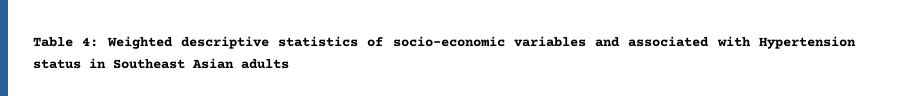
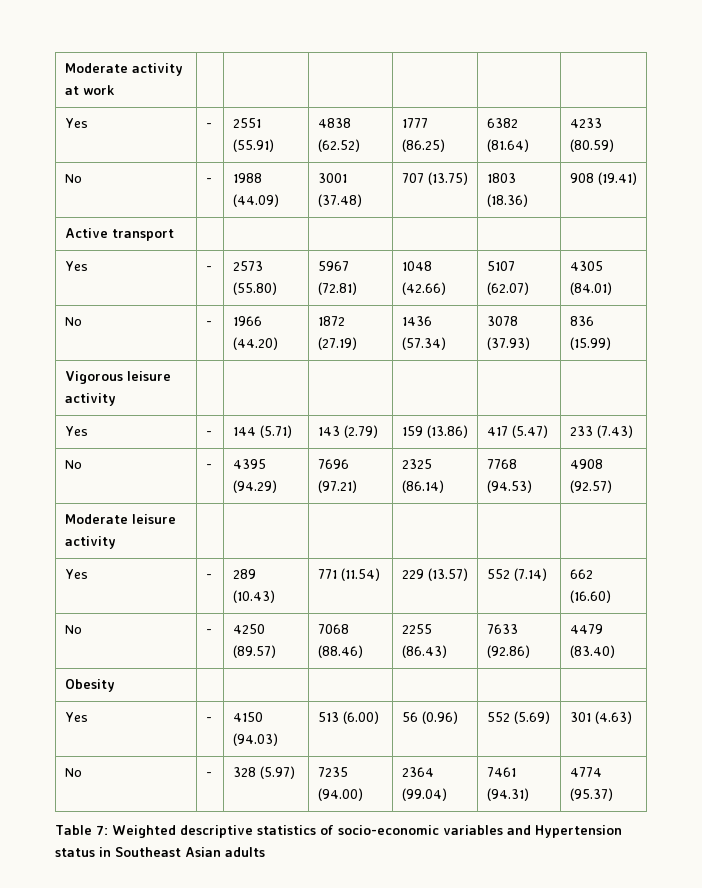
[33,37,99,47] Table 4: -> [64,63,183,76] [64,85,115,95] [64,118,88,128] [205,123,212,128] [232,118,261,128] [232,139,274,152] [317,118,351,128] [317,139,360,152] [401,118,428,128] [401,139,445,152] [486,118,518,128] [486,139,529,152] [569,118,602,128] [569,139,614,152] [64,174,82,183] [205,178,212,183] [232,173,262,183] [232,194,279,207] [317,173,347,183] [317,194,362,207] [401,172,468,185] [486,173,516,183] [486,194,528,207] [569,172,637,185] [64,228,174,241] [64,261,88,271] [205,266,212,271] [232,261,263,271] [232,282,277,295] [317,261,349,271] [317,282,357,295] [401,261,432,271] [401,282,446,295] [486,261,515,271] [486,282,529,295] [569,261,603,271] [569,282,612,295] [64,317,82,326] [205,321,212,326] [232,316,262,326] [232,337,278,350] [317,316,345,326] [317,337,357,350] [401,316,432,326] [401,337,446,350] [486,316,518,326] [486,337,530,350] [569,316,594,326] [569,337,611,350] [64,371,171,384] [64,393,116,406] [64,426,88,436] [205,431,212,436] [232,425,292,438] [317,425,378,438] [401,425,468,438] [486,425,548,438] [569,425,633,438] [64,460,82,469] [205,464,212,469] [232,459,266,469] [232,480,277,493] [317,459,349,469] [317,480,357,493] [401,459,432,469] [401,480,444,493] [486,459,517,469] [486,480,532,493] [569,459,603,469] [569,480,612,493] [64,514,176,524] [64,536,116,549] [64,569,88,579] [205,574,212,579] [232,569,256,579] [232,590,275,603] [317,568,380,581] [401,568,468,581] [486,568,547,581] [569,569,593,579] [569,590,611,603] [64,625,82,634] [205,629,212,634] [232,624,265,634] [232,645,276,658] [317,624,349,634] [317,645,363,658] [401,624,432,634] [401,645,447,658] [486,624,518,634] [486,645,530,658] [569,624,603,634] [569,645,615,658] [64,679,115,692] [64,712,88,722] [205,717,212,722] [232,712,263,722] [232,733,278,746] [317,711,379,724] [401,711,458,724] [486,711,550,724] [569,711,632,724] [64,768,82,777] [205,772,212,777] [232,766,295,779] [317,767,348,777] [317,788,363,801] [401,767,434,777] [401,788,447,801] [486,767,516,777] [486,788,529,801] [569,767,602,777] [569,788,613,801] [55,825,108,835] Moderate activity at work | | | | | | // Yes | - | 2551 (55.91) | 4838 (62.52) | 1777 (86.25) | 6382 (81.64) | 4233 (80.59) // No | - | 1988 (44.09) | 3001 (37.48) | 707 (13.75) | 1803 (18.36) | 908 (19.41) // Active transport | | | | | | // Yes | - | 2573 (55.80) | 5967 (72.81) | 1048 (42.66) | 5107 (62.07) | 4305 (84.01) // No | - | 1966 (44.20) | 1872 (27.19) | 1436 (57.34) | 3078 (37.93) | 836 (15.99) // Vigorous leisure activity | | | | | | // Yes | - | 144 (5.71) | 143 (2.79) | 159 (13.86) | 417 (5.47) | 233 (7.43) // No | - | 4395 (94.29) | 7696 (97.21) | 2325 (86.14) | 7768 (94.53) | 4908 (92.57) // Moderate leisure activity | | | | | | // Yes | - | 289 (10.43) | 771 (11.54) | 229 (13.57) | 552 (7.14) | 662 (16.60) // No | - | 4250 (89.57) | 7068 (88.46) | 2255 (86.43) | 7633 (92.86) | 4479 (83.40) // Obesity | | | | | | // Yes | - | 4150 (94.03) | 513 (6.00) | 56 (0.96) | 552 (5.69) | 301 (4.63) // No | - | 328 (5.97) | 7235 (94.00) | 2364 (99.04) | 7461 (94.31) | 4774 (95.37) // Table 7:
[628,36,751,47] associated with -> (531, 830) none

